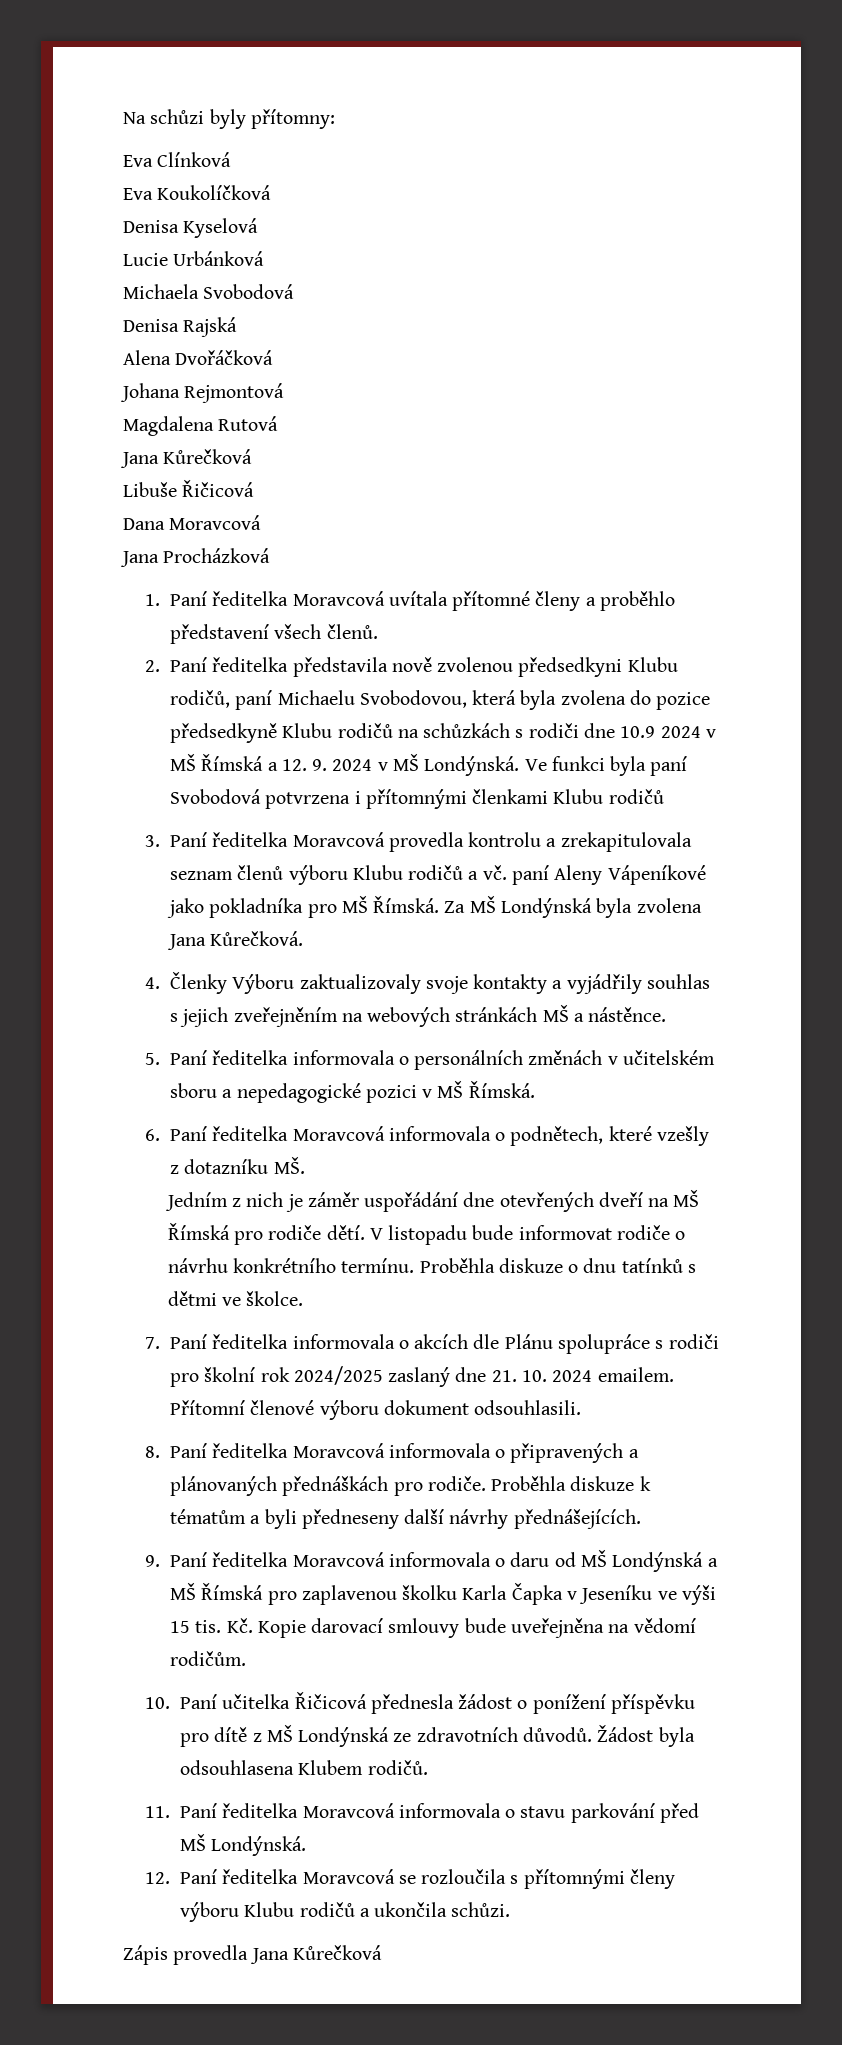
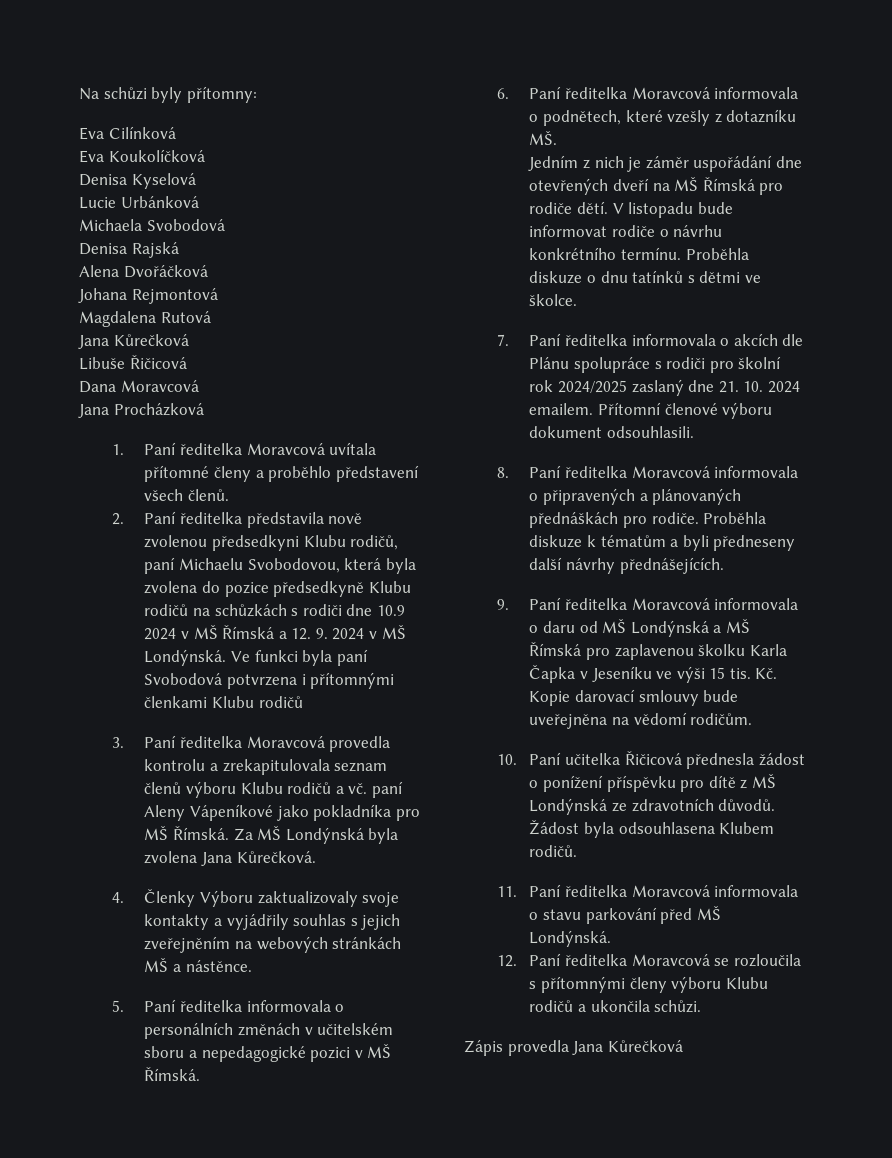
[157,152,232,167] Clínková -> [108,126,176,139] Cilínková

